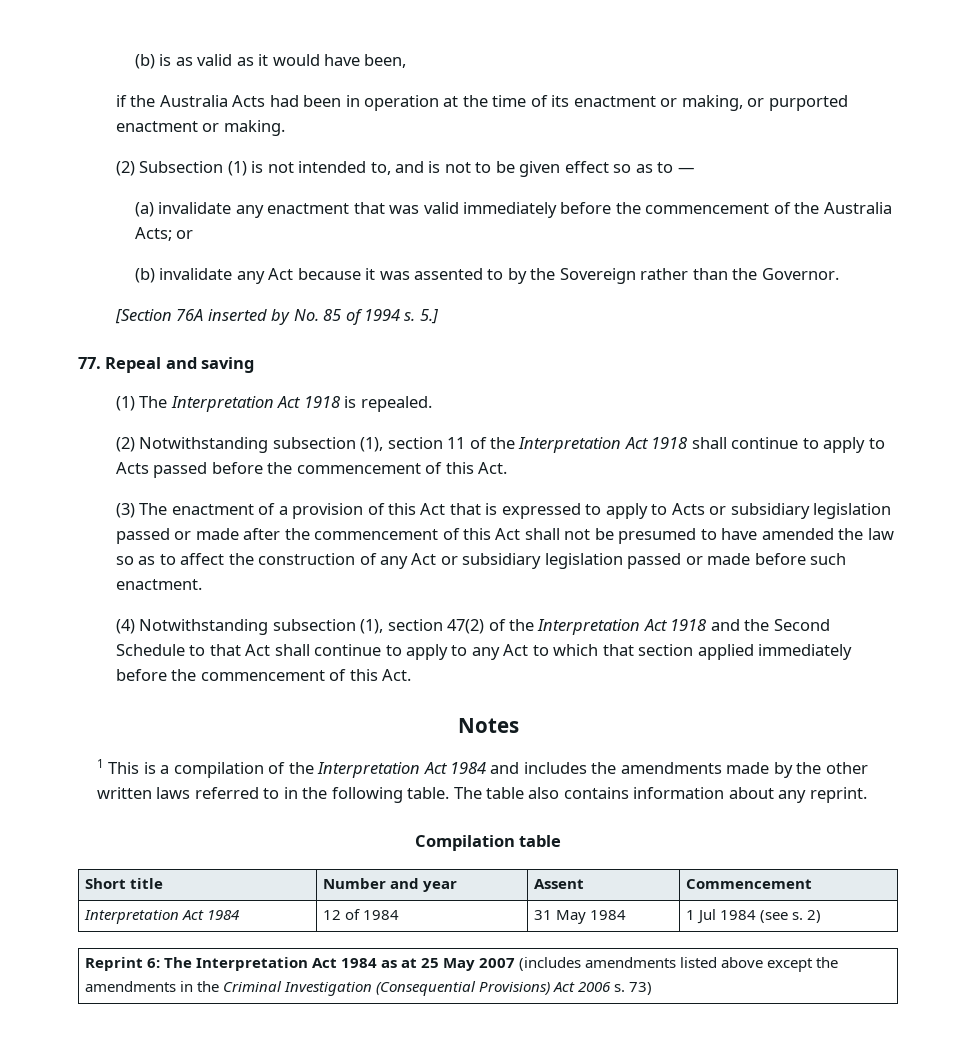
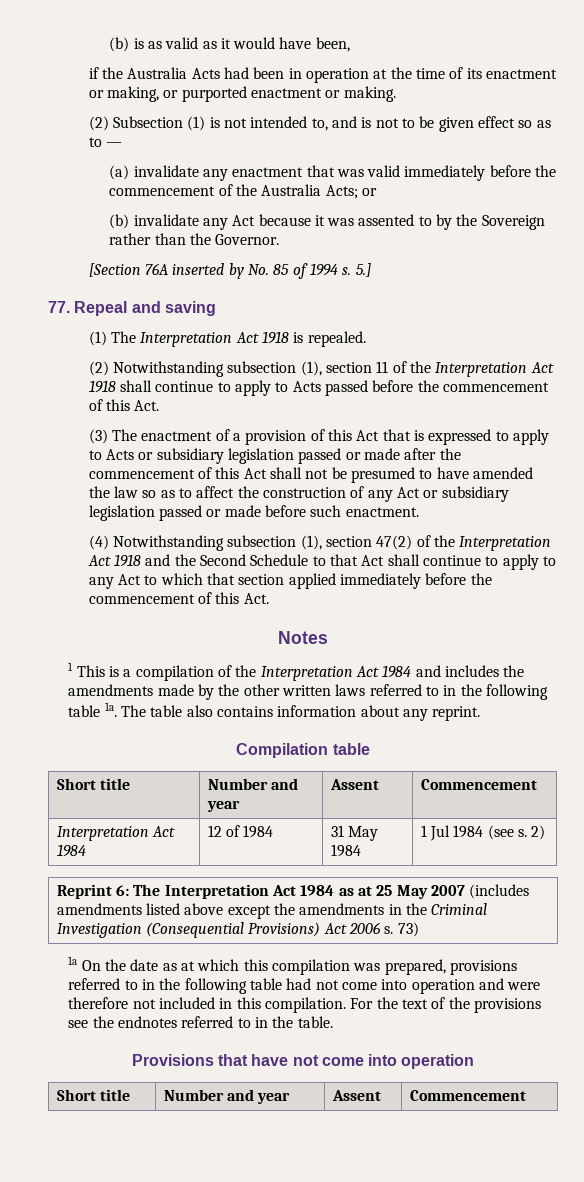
[407,787,450,799] table. -> [68,702,117,717] table 1a.
(653, 988) none -> [68,956,517,975] [68,978,541,994] [68,997,541,1013] [68,1016,333,1028] [131,1054,475,1069] [56,1089,130,1101] [163,1089,291,1104] [331,1090,381,1101] [409,1090,526,1101] // 1a On the date as at which this compilation was prepared, provisions referred to in the following table had not come into operation and were therefore not included in this compilation. For the text of the provisions see the endnotes referred to in the table. // Provisions that have not come into operation // Short title | Number and year | Assent | Commencement

